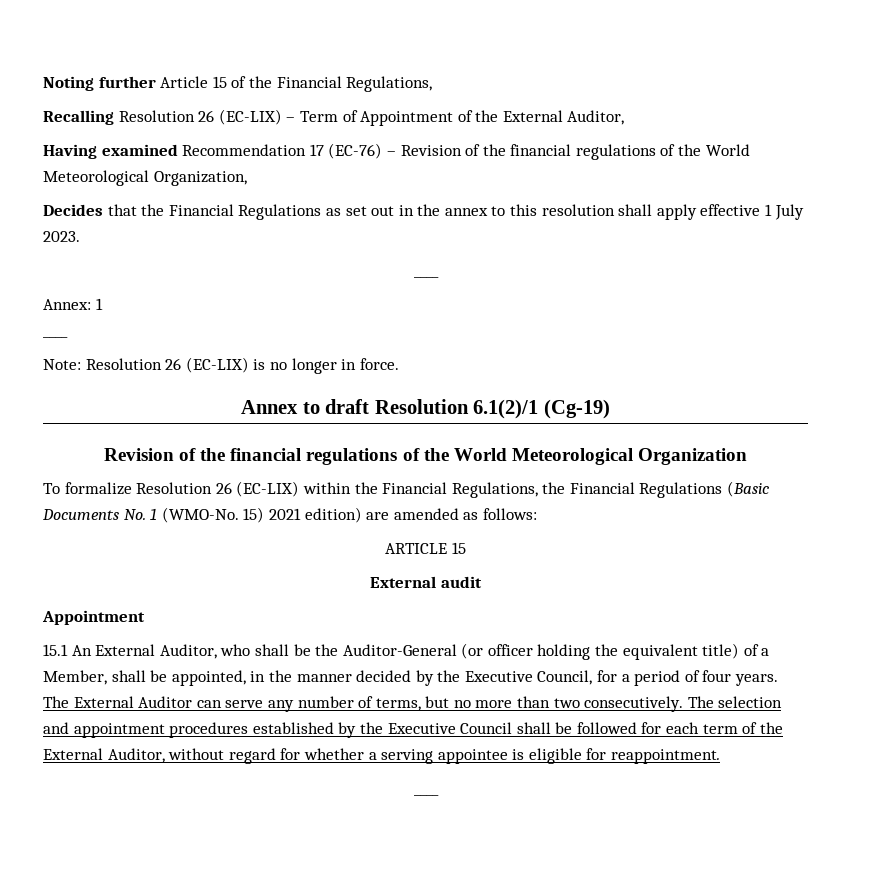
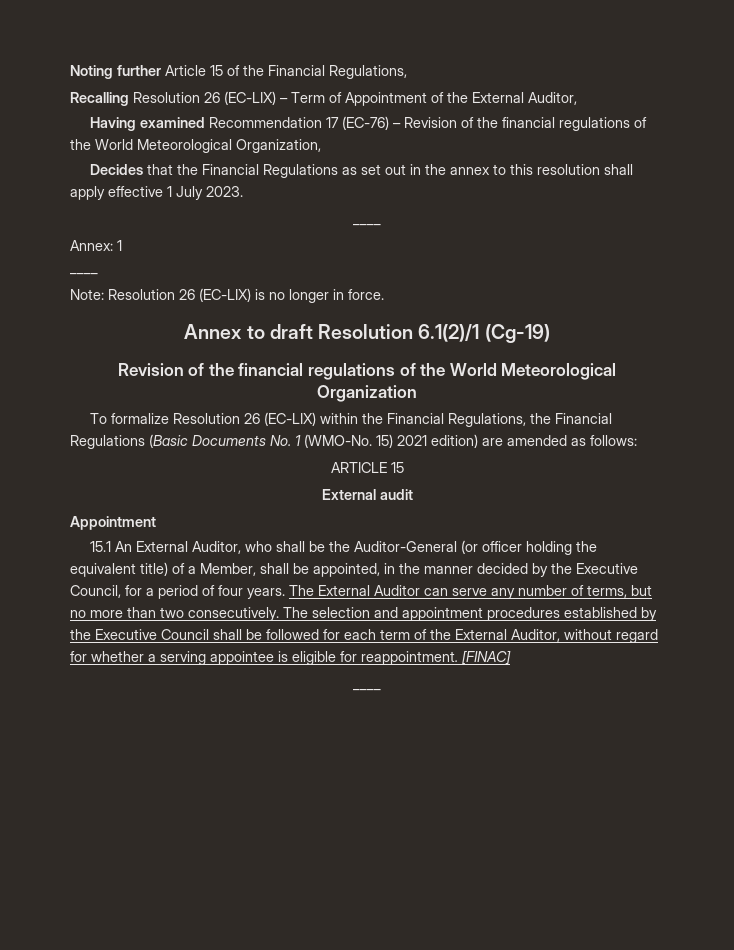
(721, 756) none -> [462,650,511,665] [FINAC]

